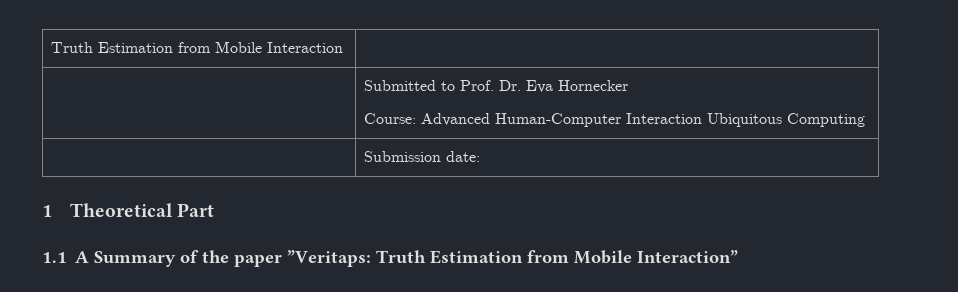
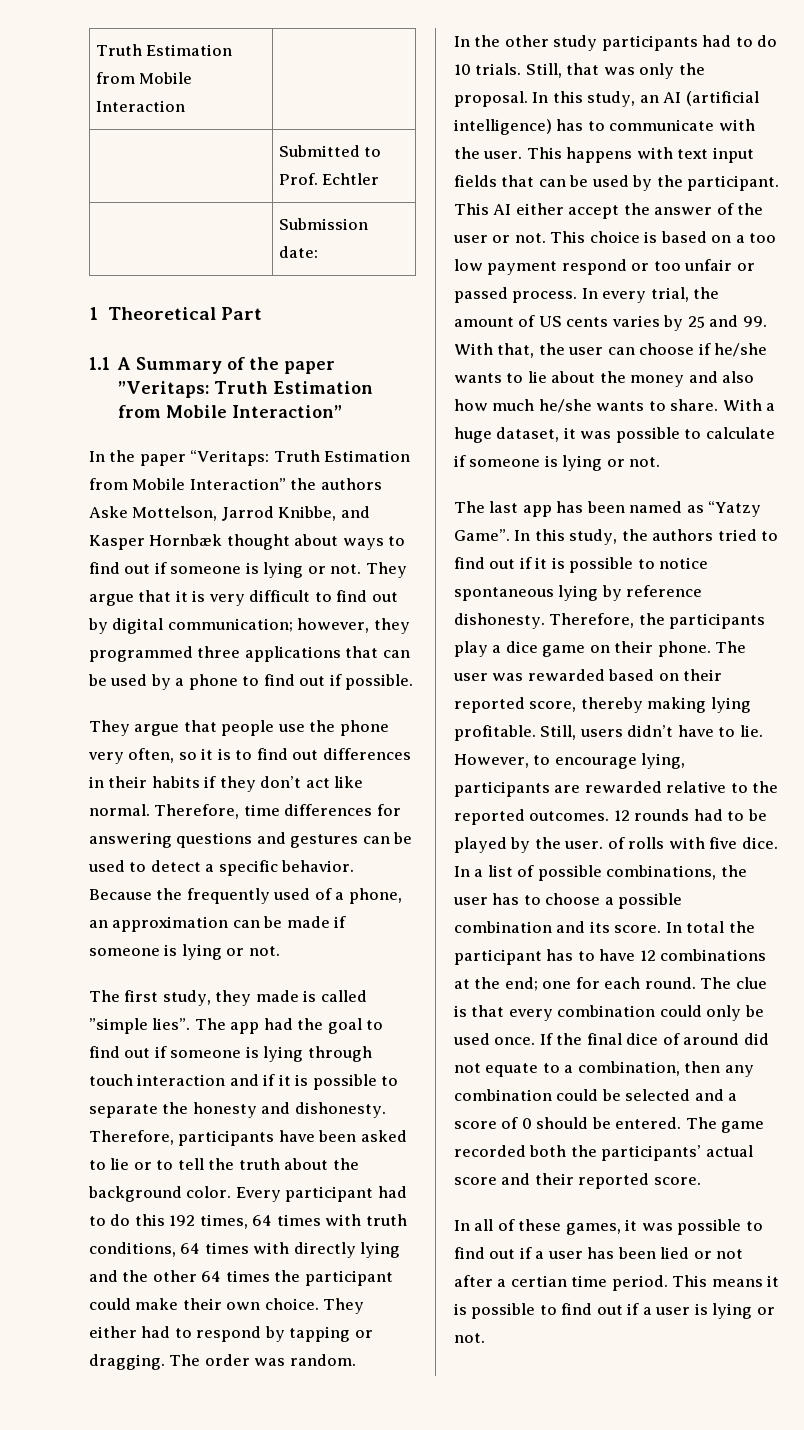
[499,80,629,93] [364,113,866,127] Dr. Eva Hornecker // Course: Advanced Human-Computer Interaction Ubiquitous Computing -> [322,173,380,185] Echtler
(738, 256) none -> [89,450,411,466] [89,478,382,490] [89,506,370,521] [89,534,406,550] [89,562,407,578] [89,590,398,606] [88,618,410,634] [89,646,410,662] [88,674,414,690] [89,720,389,736] [88,748,411,764] [89,776,364,792] [89,804,401,819] [89,832,413,848] [88,860,355,876] [89,888,402,904] [89,916,347,932] [89,944,280,960] [89,990,367,1006] [89,1018,384,1034] [89,1046,372,1062] [89,1074,399,1090] [89,1102,386,1118] [89,1130,407,1146] [89,1158,359,1170] [88,1186,407,1202] [89,1214,407,1229] [89,1242,401,1258] [89,1270,393,1286] [89,1298,365,1314] [89,1326,373,1342] [89,1354,356,1370] [454,35,778,51] [454,63,705,79] [454,91,759,107] [454,119,755,135] [454,147,754,163] [454,175,780,191] [454,203,764,219] [453,231,777,243] [454,259,755,275] [454,287,720,303] [454,315,767,331] [454,343,768,358] [454,371,755,387] [454,399,776,413] [454,427,775,443] [454,455,661,471] [454,501,762,517] [454,529,779,545] [454,557,709,573] [454,585,703,601] [454,613,766,629] [454,641,747,657] [453,669,723,681] [454,697,751,713] [454,725,763,741] [454,753,686,769] [454,781,779,797] [454,809,767,825] [454,837,778,853] [454,865,747,881] [453,893,683,909] [454,921,755,933] [454,949,767,965] [454,977,767,991] [454,1005,764,1021] [453,1033,769,1045] [454,1061,754,1077] [454,1089,738,1101] [454,1117,765,1133] [454,1145,753,1161] [454,1173,701,1189] [454,1219,763,1235] [454,1247,744,1259] [454,1275,780,1291] [454,1303,775,1319] [454,1333,485,1343] // In the paper “Veritaps: Truth Estimation from Mobile Interaction” the authors Aske Mottelson, Jarrod Knibbe, and Kasper Hornbæk thought about ways to find out if someone is lying or not. They argue that it is very difficult to find out by digital communication; however, they programmed three applications that can be used by a phone to find out if possible. // They argue that people use the phone very often, so it is to find out differences in their habits if they don’t act like normal. Therefore, time differences for answering questions and gestures can be used to detect a specific behavior. Because the frequently used of a phone, an approximation can be made if someone is lying or not. // The first study, they made is called ”simple lies”. The app had the goal to find out if someone is lying through touch interaction and if it is possible to separate the honesty and dishonesty. Therefore, participants have been asked to lie or to tell the truth about the background color. Every participant had to do this 192 times, 64 times with truth conditions, 64 times with directly lying and the other 64 times the participant could make their own choice. They either had to respond by tapping or dragging. The order was random. // In the other study participants had to do 10 trials. Still, that was only the proposal. In this study, an AI (artificial intelligence) has to communicate with the user. This happens with text input fields that can be used by the participant. This AI either accept the answer of the user or not. This choice is based on a too low payment respond or too unfair or passed process. In every trial, the amount of US cents varies by 25 and 99. With that, the user can choose if he/she wants to lie about the money and also how much he/she wants to share. With a huge dataset, it was possible to calculate if someone is lying or not. // The last app has been named as “Yatzy Game”. In this study, the authors tried to find out if it is possible to notice spontaneous lying by reference dishonesty. Therefore, the participants play a dice game on their phone. The user was rewarded based on their reported score, thereby making lying profitable. Still, users didn’t have to lie. However, to encourage lying, participants are rewarded relative to the reported outcomes. 12 rounds had to be played by the user. of rolls with five dice. In a list of possible combinations, the user has to choose a possible combination and its score. In total the participant has to have 12 combinations at the end; one for each round. The clue is that every combination could only be used once. If the final dice of around did not equate to a combination, then any combination could be selected and a score of 0 should be entered. The game recorded both the participants’ actual score and their reported score. // In all of these games, it was possible to find out if a user has been lied or not after a certian time period. This means it is possible to find out if a user is lying or not.

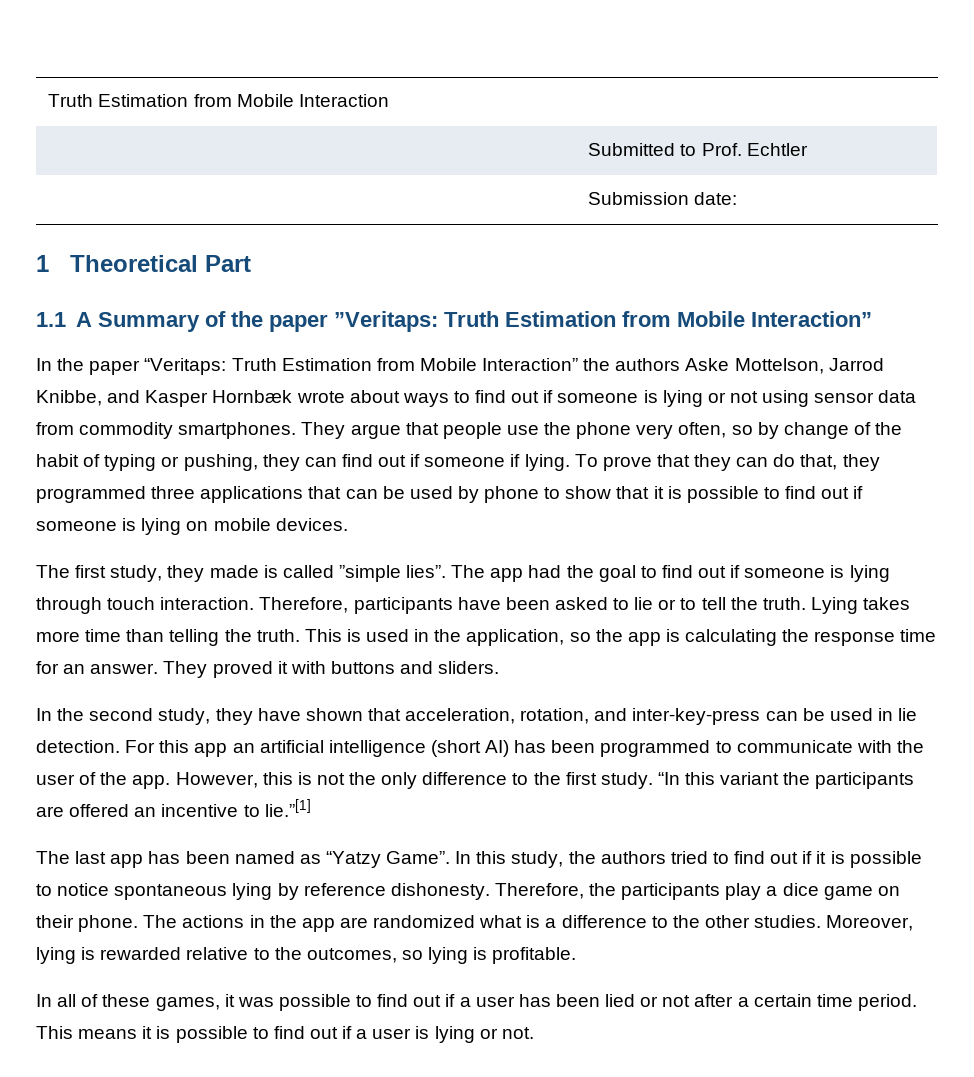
[226,534,290,550] thought -> [296,391,345,403] wrote
[330,562,407,578] [89,590,398,606] [88,618,410,634] [89,646,410,662] [88,674,414,690] not. They argue that it is very difficult to find out by digital communication; however, they programmed three applications that can be used by a phone to find out if possible. // -> [729,390,917,407] [36,422,297,439] not using sensor data from commodity smartphones.
[201,748,411,760] [89,776,364,792] [89,804,401,819] [89,832,413,848] [88,860,355,876] [89,888,402,904] [89,916,347,932] [89,944,280,960] it is to find out differences in their habits if they don’t act like normal. Therefore, time differences for answering questions and gestures can be used to detect a specific behavior. Because the frequently used of a phone, an approximation can be made if someone is lying or not. -> [757,422,903,439] [36,454,880,471] [36,486,864,503] [36,518,348,535] by change of the habit of typing or pushing, they can find out if someone if lying. To prove that they can do that, they programmed three applications that can be used by phone to show that it is possible to find out if someone is lying on mobile devices.
[137,1074,399,1090] [89,1102,386,1118] interaction and if it is possible to separate the honesty and dishonesty. -> [160,597,255,610] interaction.
[238,1158,359,1170] [88,1186,407,1202] [89,1214,407,1229] [89,1242,401,1258] [89,1270,393,1286] [89,1298,365,1314] [89,1326,373,1342] [89,1354,356,1370] [454,35,778,51] [454,63,705,79] [454,91,759,107] [454,119,755,135] [454,147,754,163] [454,175,780,191] [454,203,764,219] [453,231,777,243] [454,259,755,275] [454,287,720,303] [454,315,767,331] [454,343,768,358] [454,371,755,387] [454,399,776,413] [454,427,775,443] [454,455,661,471] truth about the background color. Every participant had to do this 192 times, 64 times with truth conditions, 64 times with directly lying and the other 64 times the participant could make their own choice. They either had to respond by tapping or dragging. The order was random. // In the other study participants had to do 10 trials. Still, that was only the proposal. In this study, an AI (artificial intelligence) has to communicate with the user. This happens with text input fields that can be used by the participant. This AI either accept the answer of the user or not. This choice is based on a too low payment respond or too unfair or passed process. In every trial, the amount of US cents varies by 25 and 99. With that, the user can choose if he/she wants to lie about the money and also how much he/she wants to share. With a huge dataset, it was possible to calculate if someone is lying or not. -> [762,597,911,614] [36,629,937,646] [36,661,500,678] [36,708,918,725] [36,740,924,757] [36,772,915,789] [36,799,311,817] truth. Lying takes more time than telling the truth. This is used in the application, so the app is calculating the response time for an answer. They proved it with buttons and sliders. // In the second study, they have shown that acceleration, rotation, and inter-key-press can be used in lie detection. For this app an artificial intelligence (short AI) has been programmed to communicate with the user of the app. However, this is not the only difference to the first study. “In this variant the participants are offered an incentive to lie.”[1]
[453,669,723,681] [454,697,751,713] [454,725,763,741] [454,753,686,769] [454,781,779,797] [454,809,767,825] [454,837,778,853] [454,865,747,881] [453,893,683,909] [454,921,755,933] [454,949,767,965] [454,977,767,991] [454,1005,764,1021] [453,1033,769,1045] [454,1061,754,1077] [454,1089,738,1101] [454,1117,765,1133] [454,1145,753,1161] [454,1173,701,1189] user was rewarded based on their reported score, thereby making lying profitable. Still, users didn’t have to lie. However, to encourage lying, participants are rewarded relative to the reported outcomes. 12 rounds had to be played by the user. of rolls with five dice. In a list of possible combinations, the user has to choose a possible combination and its score. In total the participant has to have 12 combinations at the end; one for each round. The clue is that every combination could only be used once. If the final dice of around did not equate to a combination, then any combination could be selected and a score of 0 should be entered. The game recorded both the participants’ actual score and their reported score. -> [182,915,914,932] [36,947,577,964] actions in the app are randomized what is a difference to the other studies. Moreover, lying is rewarded relative to the outcomes, so lying is profitable.
[510,1275,567,1287] certian -> [753,994,812,1007] certain

